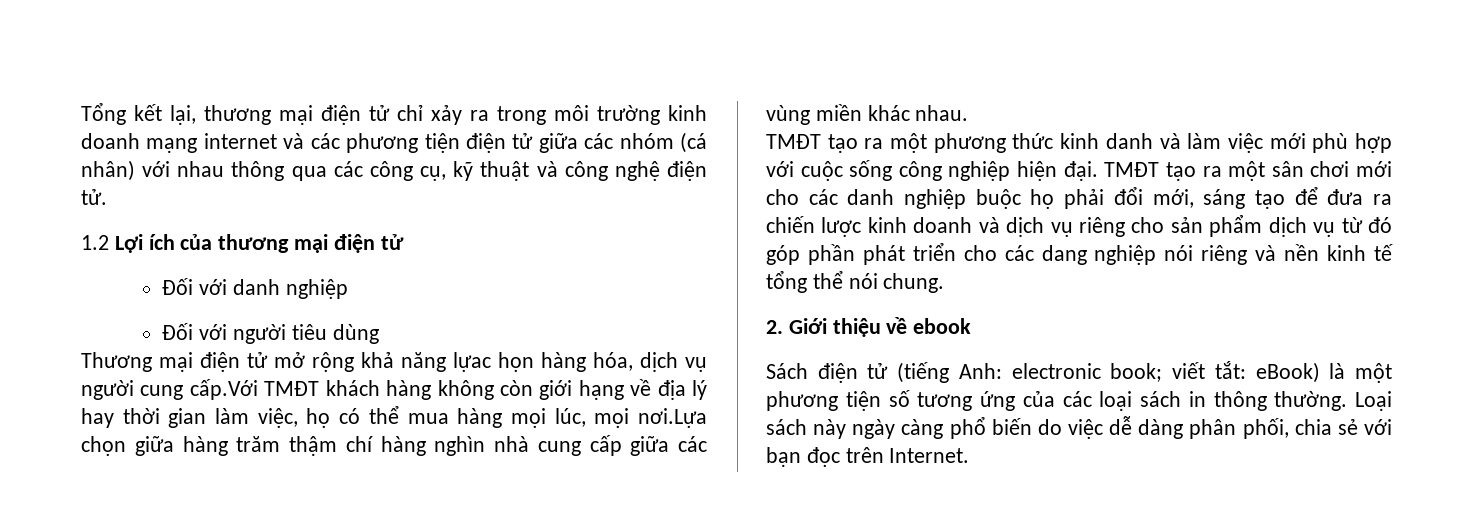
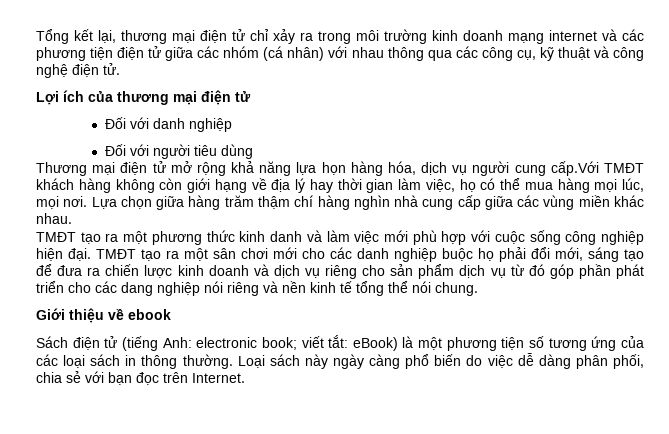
[81,235,109,250] 1.2 -> (120, 69) none
[453,352,491,372] lựac -> [296,162,317,175] lựa
[638,408,707,428] nơi.Lựa -> [63,196,117,209] nơi. Lựa
[766,320,783,334] 2. -> (478, 289) none

